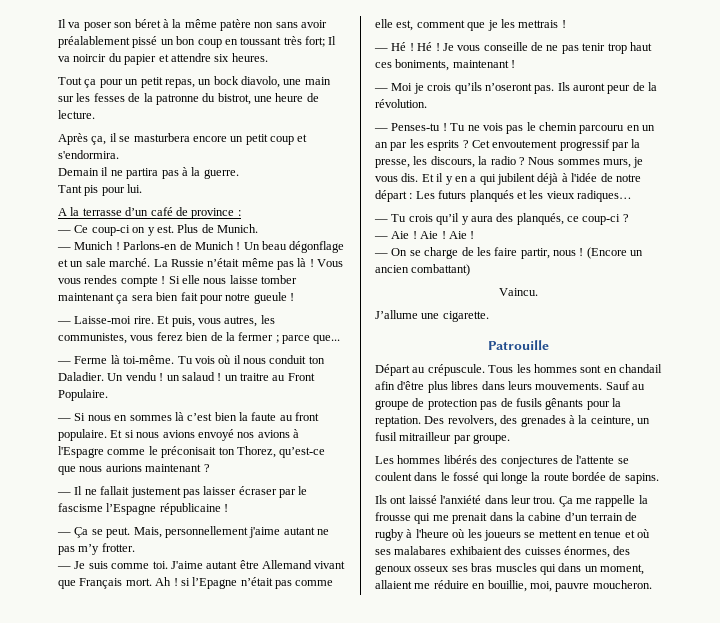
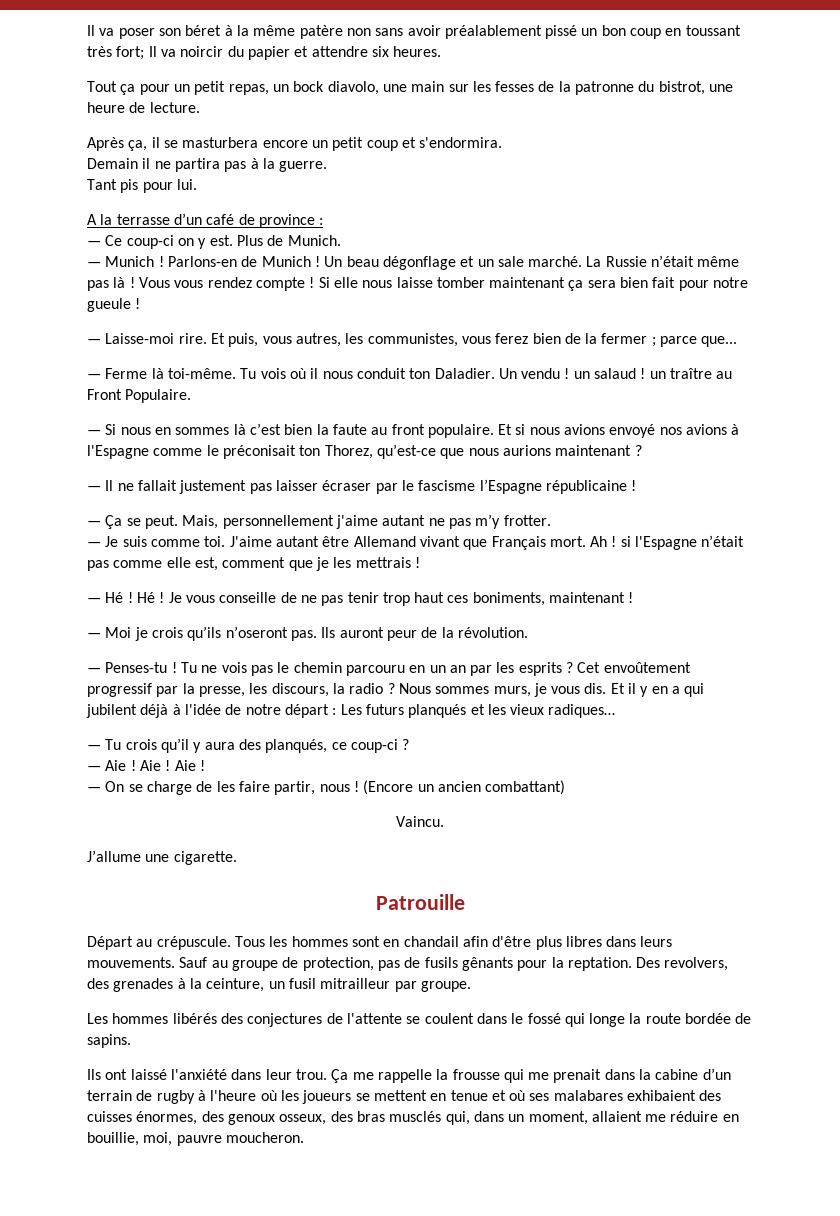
[84,275,118,284] rendes -> [207,277,252,288] rendez
[240,373,269,381] traitre -> [670,368,713,379] traître
[58,446,104,458] l'Espagre -> [87,445,149,459] l'Espagne
[192,577,238,589] l’Epagne -> [635,536,698,550] l'Espagne
[492,140,558,148] envoutement -> [603,662,691,673] envoûtement
[427,399,478,410] protection -> [302,957,374,971] protection,
[414,563,556,575] osseux ses bras muscles qui -> [279,1111,470,1125] osseux, des bras musclés qui,

